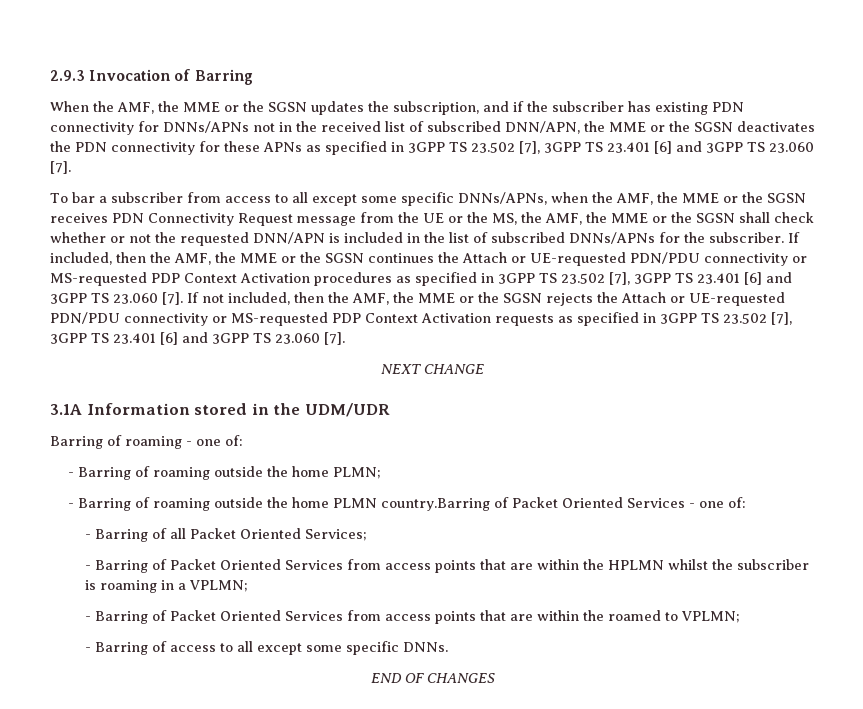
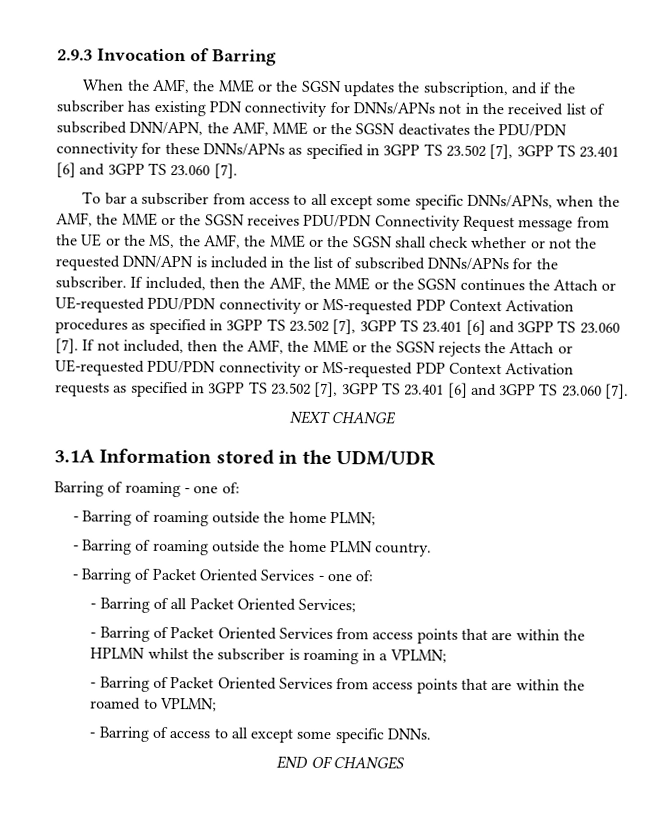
(605, 126) none -> [231,121,269,136] AMF,
[75,142,107,152] PDN -> [498,124,568,137] PDU/PDN
[263,142,302,152] APNs -> [202,143,285,156] DNNs/APNs
[112,213,144,223] PDN -> [303,214,373,228] PDU/PDN
[630,252,700,264] PDN/PDU -> [147,297,217,311] PDU/PDN
[50,312,120,324] PDN/PDU -> [147,360,217,374] PDU/PDN
[380,498,490,511] country.Barring -> [375,542,433,557] [71,568,131,584] country. // - Barring

